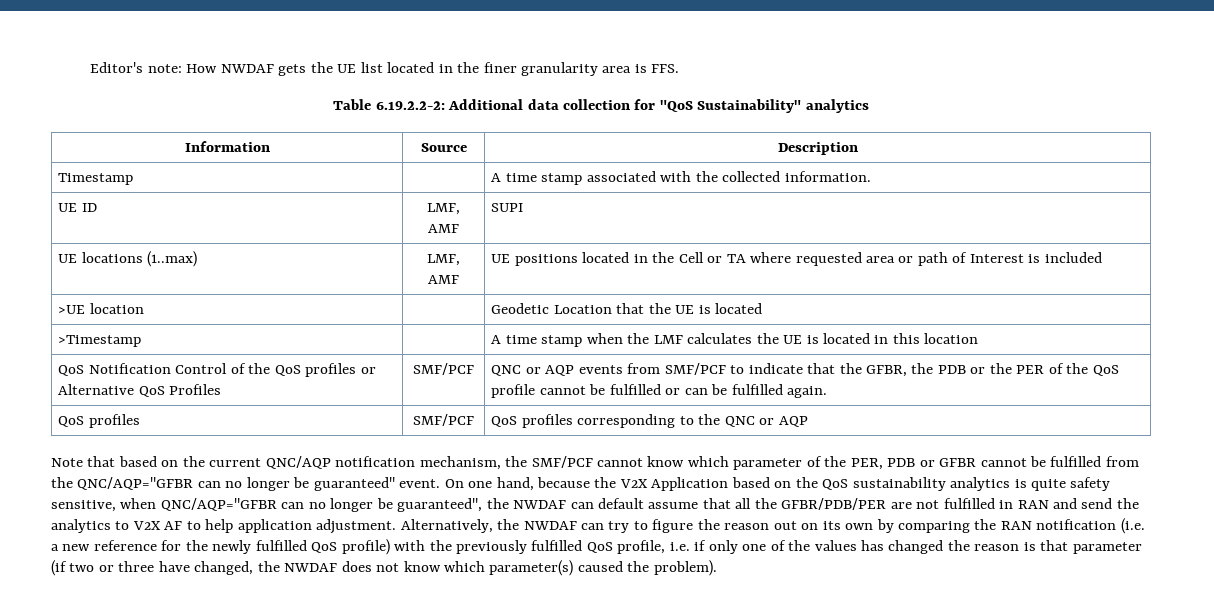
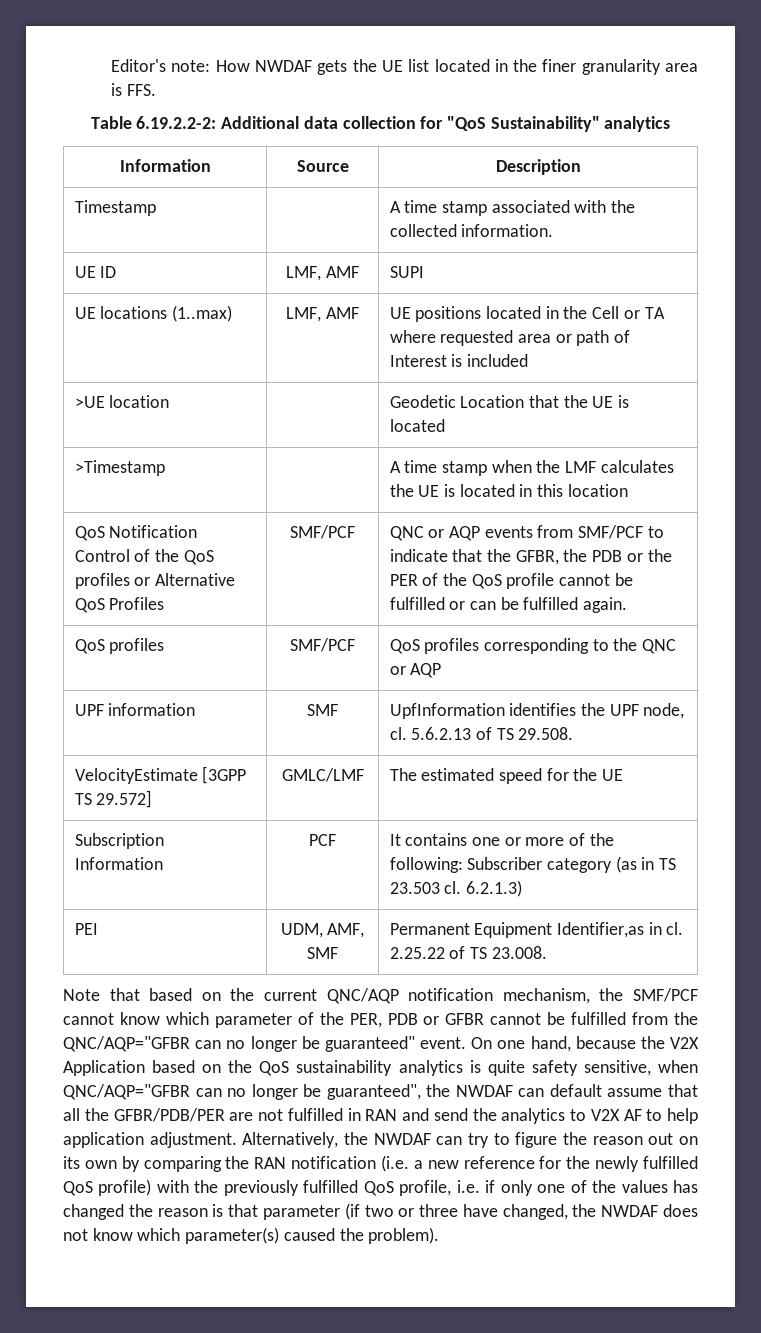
(808, 421) none -> [74,703,196,716] [307,704,338,716] [389,703,685,719] [389,727,574,740] [74,766,247,784] [74,790,153,808] [281,768,364,782] [389,768,624,784] [74,833,164,849] [74,857,163,870] [309,834,336,846] [389,833,614,846] [389,856,677,873] [389,880,523,897] [74,923,98,935] [280,923,365,938] [307,947,338,959] [389,922,684,938] [389,946,547,959] // UPF information | SMF | UpfInformation identifies the UPF node, cl. 5.6.2.13 of TS 29.508. // VelocityEstimate [3GPP TS 29.572] | GMLC/LMF | The estimated speed for the UE // Subscription Information | PCF | It contains one or more of the following: Subscriber category (as in TS 23.503 cl. 6.2.1.3) // PEI | UDM, AMF, SMF | Permanent Equipment Identifier,as in cl. 2.25.22 of TS 23.008.

